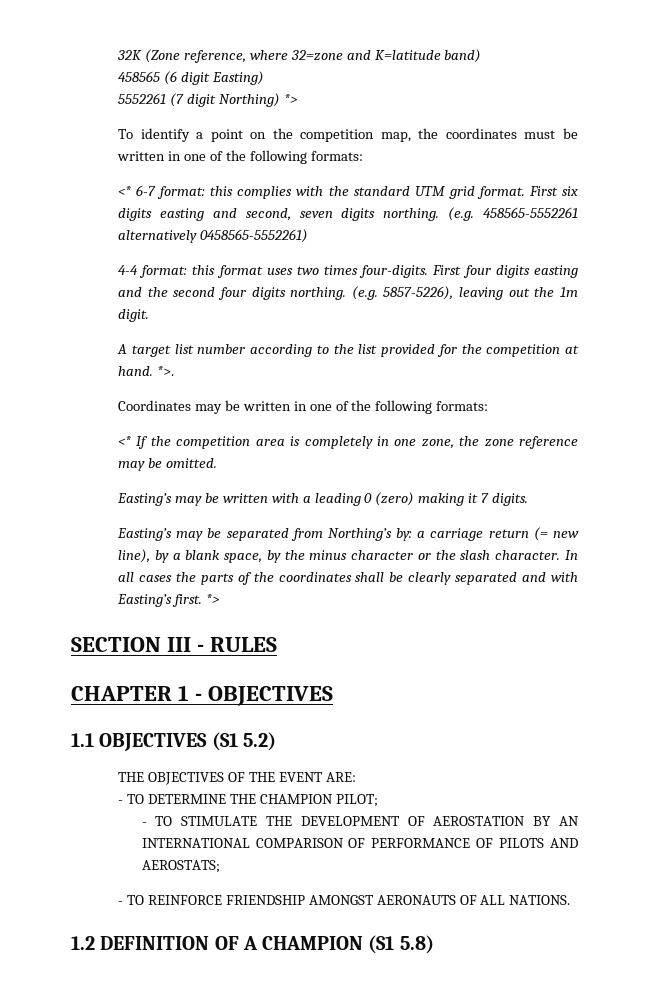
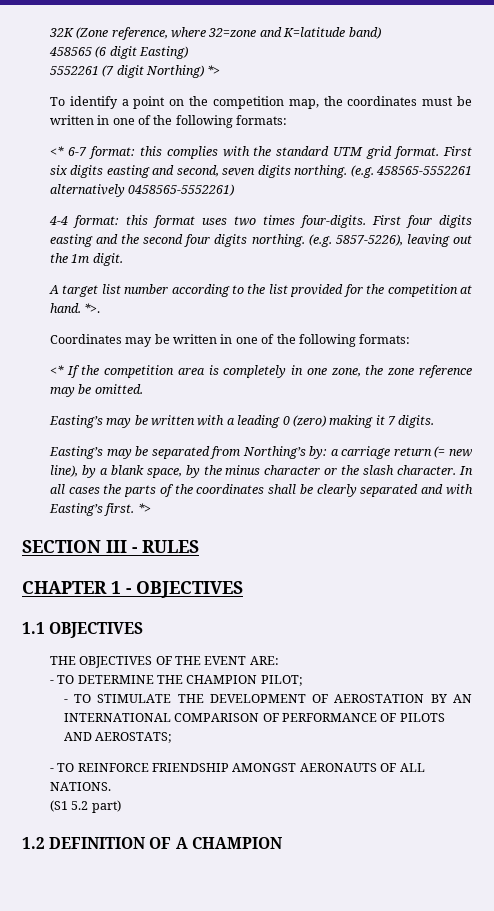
[211,732,276,751] (S1 5.2) -> (144, 630) none
(571, 900) none -> [49,800,121,813] // (S1 5.2 part)
[368,935,434,954] (S1 5.8) -> (282, 843) none

